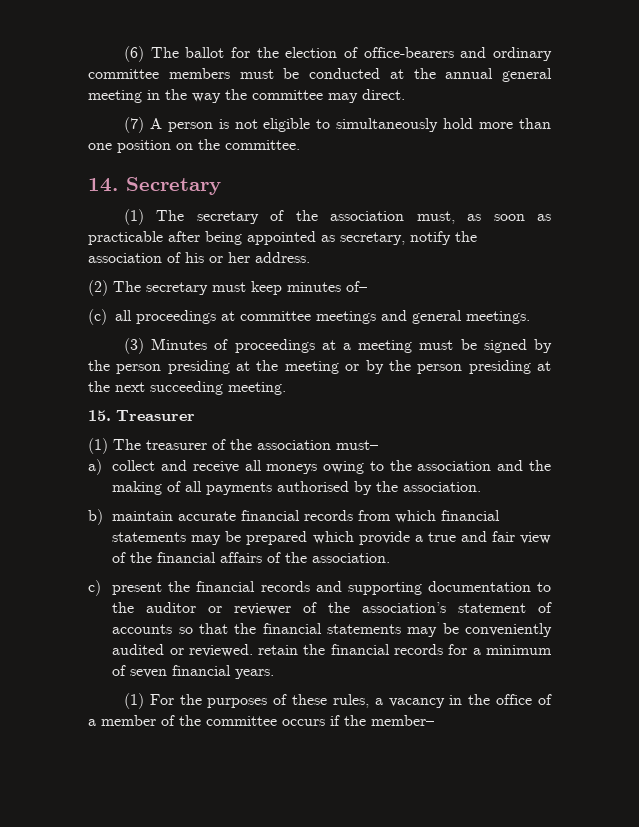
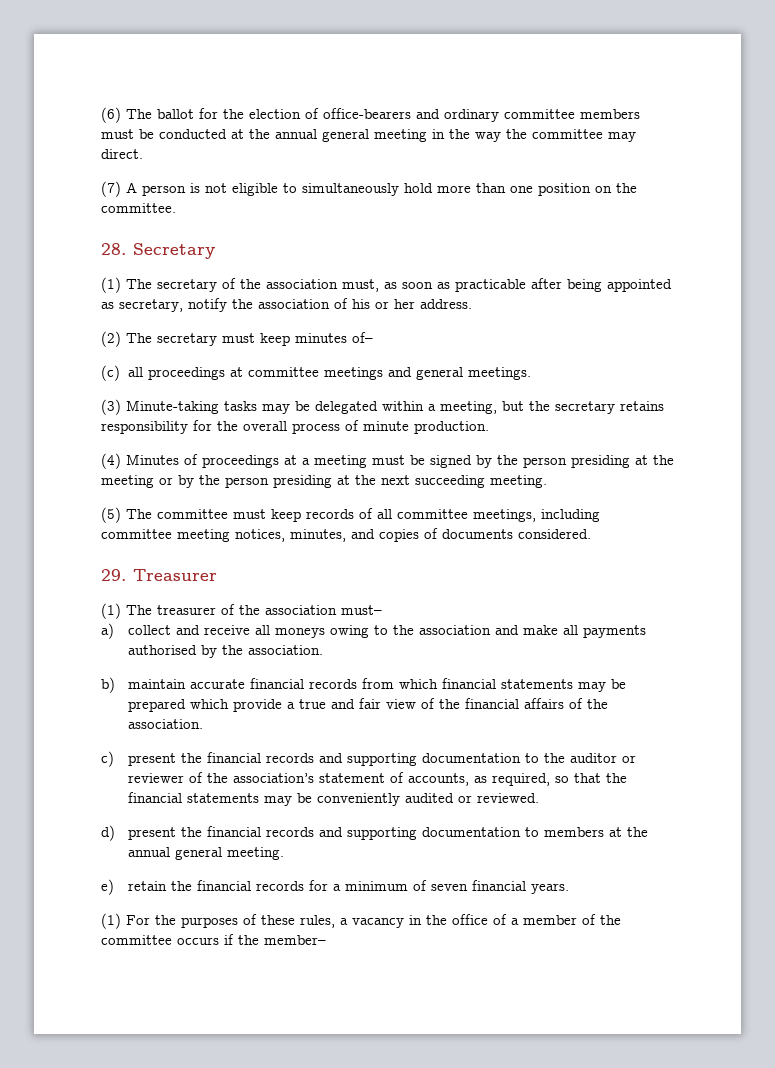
[88,178,118,192] 14. -> [101,243,126,255] 28.
(144, 346) none -> [126,400,664,414] [101,420,489,434] [101,453,121,469] Minute-taking tasks may be delegated within a meeting, but the secretary retains responsibility for the overall process of minute production. // (4)
[88,410,111,421] 15. -> [101,507,600,523] [101,528,591,542] [101,569,126,581] (5) The committee must keep records of all committee meetings, including committee meeting notices, minutes, and copies of documents considered. // 29.
[529,460,551,471] [112,481,182,495] the making of -> [523,625,559,635] make
[112,624,173,634] accounts -> [408,773,551,786] accounts, as required,
(253, 650) none -> [101,825,649,841] [128,847,285,860] [101,879,114,895] // d) present the financial records and supporting documentation to members at the annual general meeting. // e)

